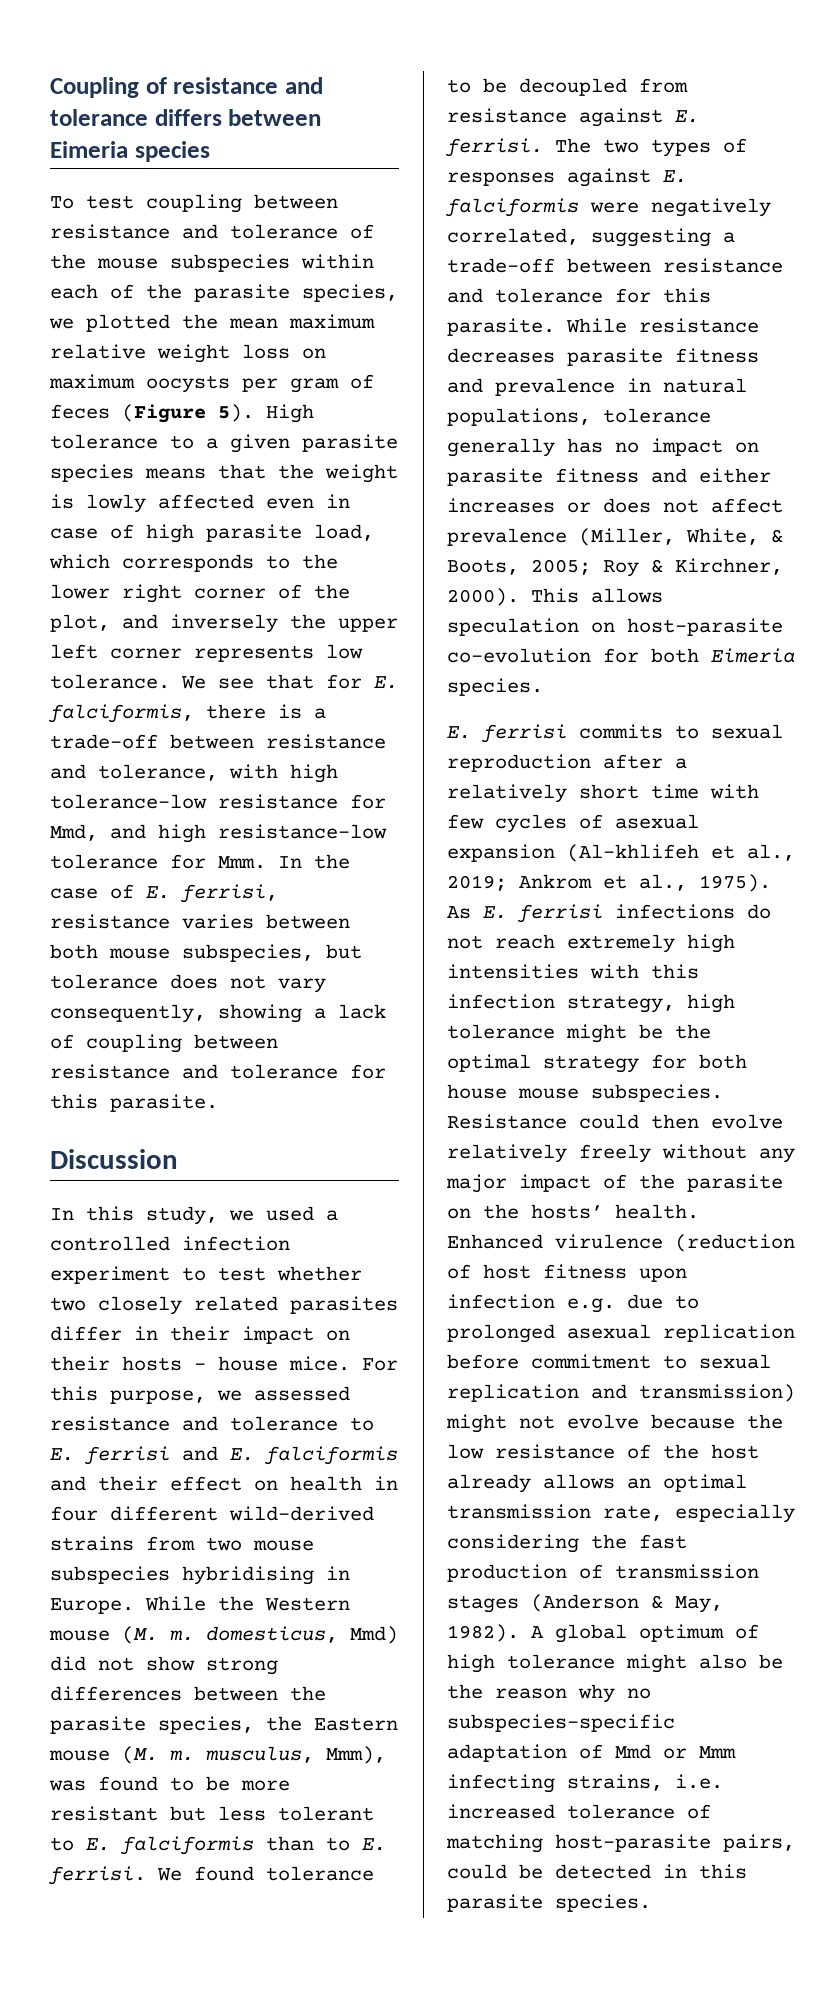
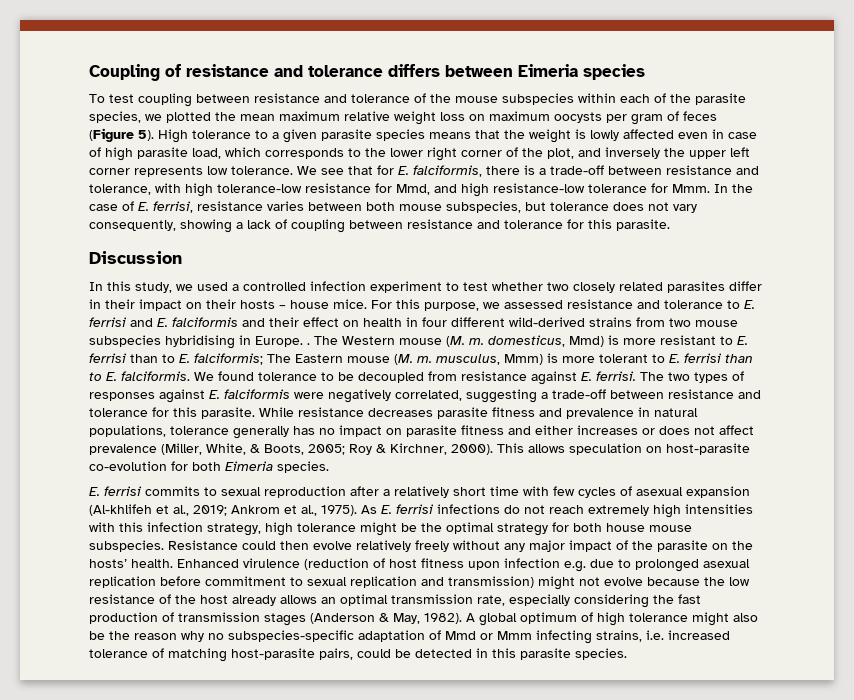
[145,1596,254,1611] While the -> [307,336,338,345] . The
[50,1656,278,1675] [50,1686,326,1701] [50,1716,302,1734] did not show strong differences between the parasite species, the -> [608,335,748,345] [89,353,291,365] is more resistant to E. ferrisi than to E. falciformis; The
[326,1746,386,1764] [49,1776,290,1791] [50,1806,266,1821] Mmm), was found to be more resistant but less -> [504,353,595,365] Mmm) is more
[120,1836,386,1855] [48,1866,146,1885] falciformis than to E. ferrisi. -> [684,353,753,363] [89,371,190,381] ferrisi than to E. falciformis.

